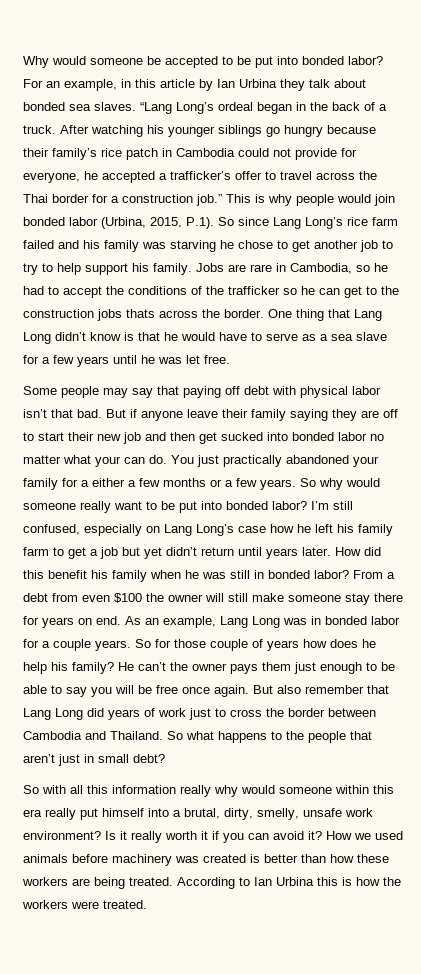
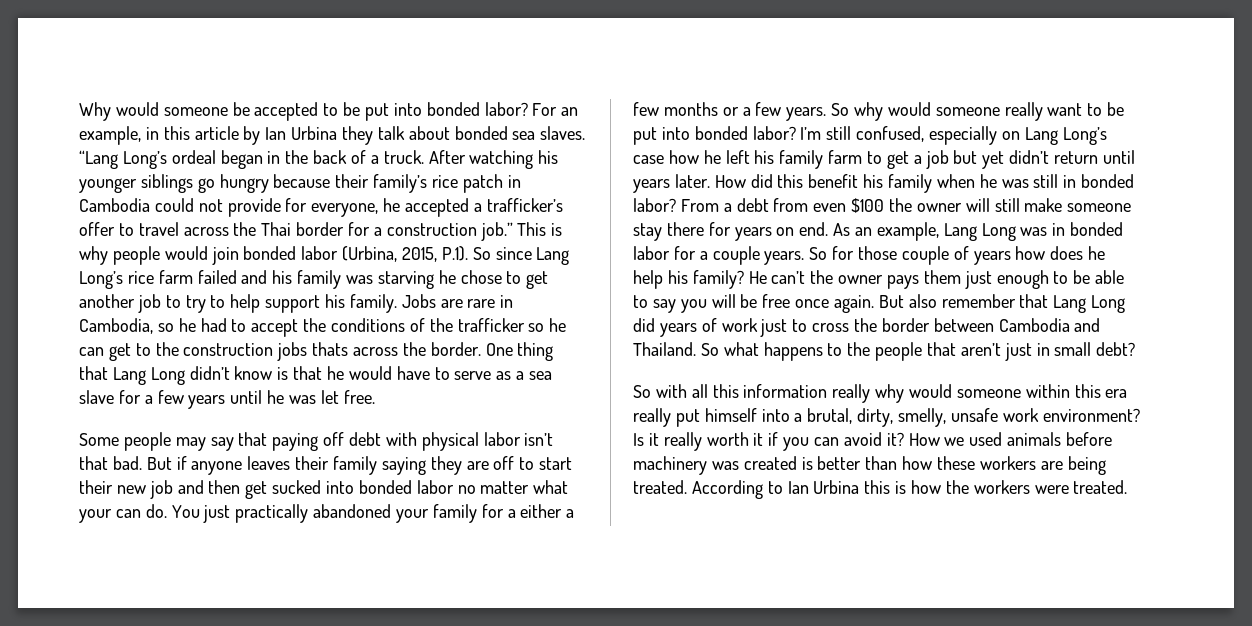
[187,409,218,418] leave -> [247,456,291,470] leaves

